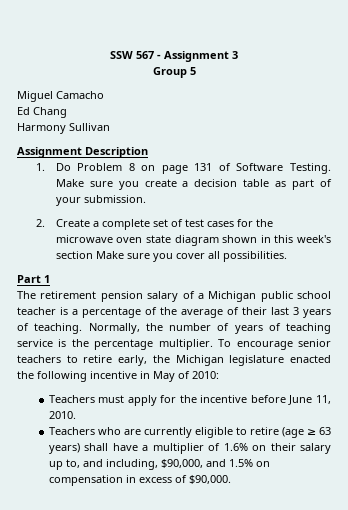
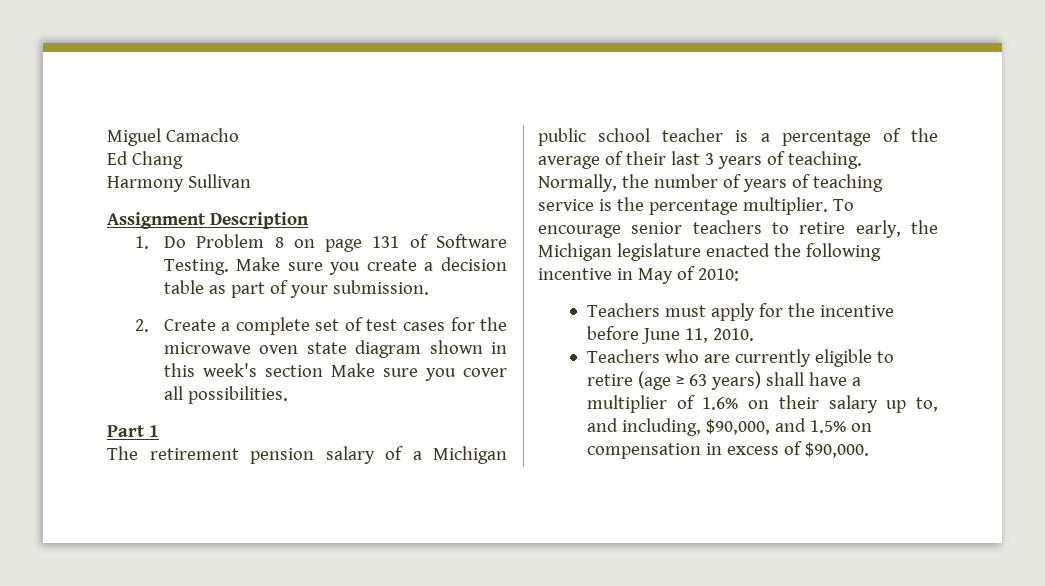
[110,51,238,62] [152,67,196,78] SSW 567 - Assignment 3 // Group 5 // -> (107, 137) none

